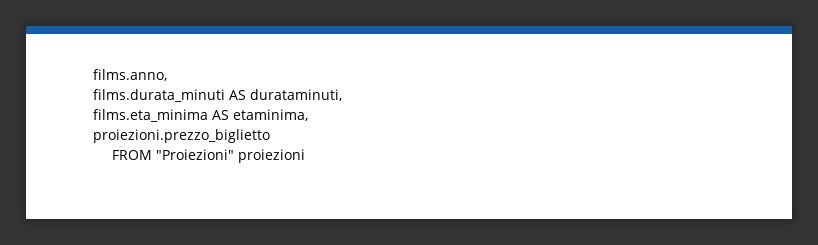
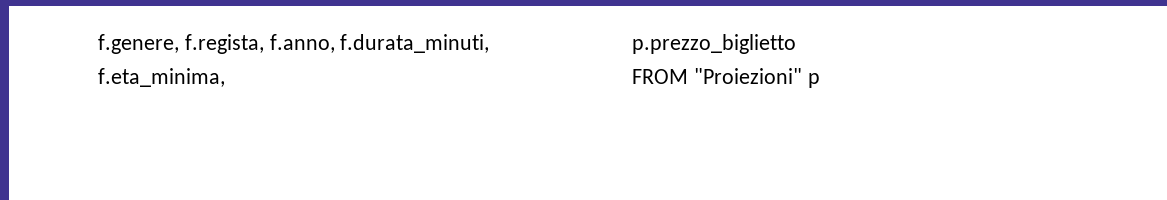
[93,69,167,81] [93,89,342,102] [93,109,308,122] [93,129,270,143] films.anno, // films.durata_minuti AS durataminuti, // films.eta_minima AS etaminima, // proiezioni.prezzo_biglietto -> [97,34,490,54] [97,68,225,87] [631,34,796,54] f.genere, f.regista, f.anno, f.durata_minuti, f.eta_minima, // p.prezzo_biglietto
[238,149,306,163] proiezioni -> [807,73,820,88] p

